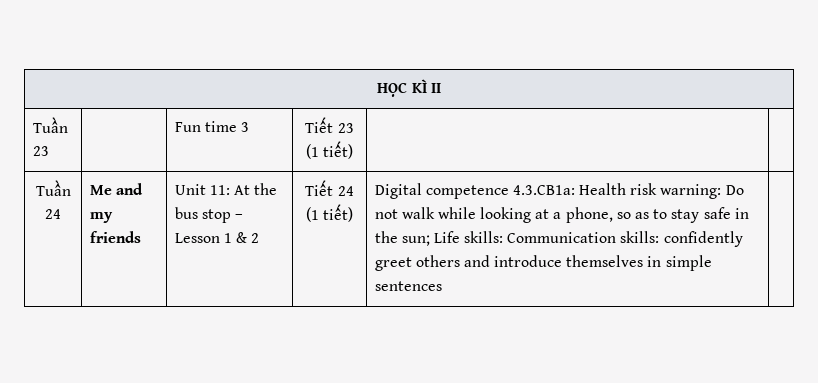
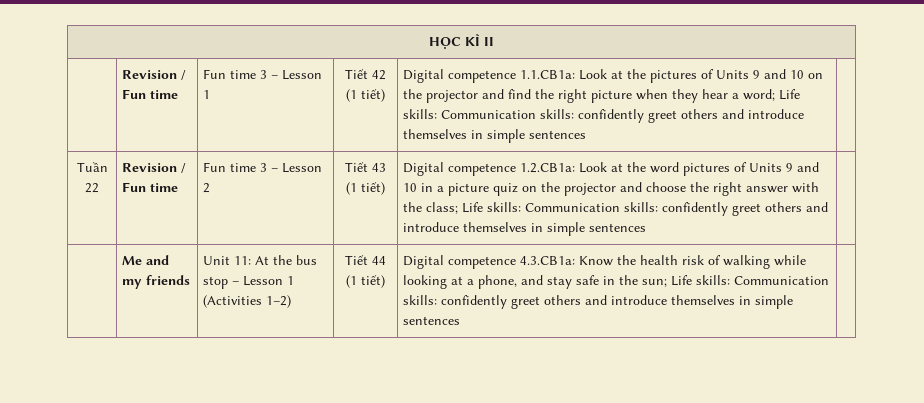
[32,117,68,133] [32,146,49,156] [174,121,249,132] [305,117,354,133] [305,141,354,159] [35,180,71,196] [45,209,61,219] Tuần 23 | | Fun time 3 | Tiết 23 (1 tiết) | | // Tuần 24 -> [122,70,187,80] [122,89,179,99] [203,69,323,80] [203,90,211,99] [345,69,386,80] [346,89,385,102] [403,69,824,83] [403,89,801,103] [403,109,805,123] [403,129,587,143] [76,162,108,172] [85,183,99,193] [122,163,187,173] [122,182,179,192] [203,162,323,173] [203,183,211,193] [345,162,386,172] [346,182,385,195] [403,162,820,176] [403,182,820,196] [403,202,829,216] [403,222,647,236] | Revision / Fun time | Fun time 3 – Lesson 1 | Tiết 42 (1 tiết) | Digital competence 1.1.CB1a: Look at the pictures of Units 9 and 10 on the projector and find the right picture when they hear a word; Life skills: Communication skills: confidently greet others and introduce themselves in simple sentences | // Tuần 22 | Revision / Fun time | Fun time 3 – Lesson 2 | Tiết 43 (1 tiết) | Digital competence 1.2.CB1a: Look at the word pictures of Units 9 and 10 in a picture quiz on the projector and choose the right answer with the class; Life skills: Communication skills: confidently greet others and introduce themselves in simple sentences | //
[235,232,260,243] [305,180,354,196] & 2 | Tiết 24 -> [203,295,292,308] [345,255,386,265] (Activities 1–2) | Tiết 44
[579,183,744,199] [374,207,435,219] Health risk warning: Do not walk -> [579,255,771,269] Know the health risk of walking
[616,209,668,219] so as to -> [521,275,544,285] and

